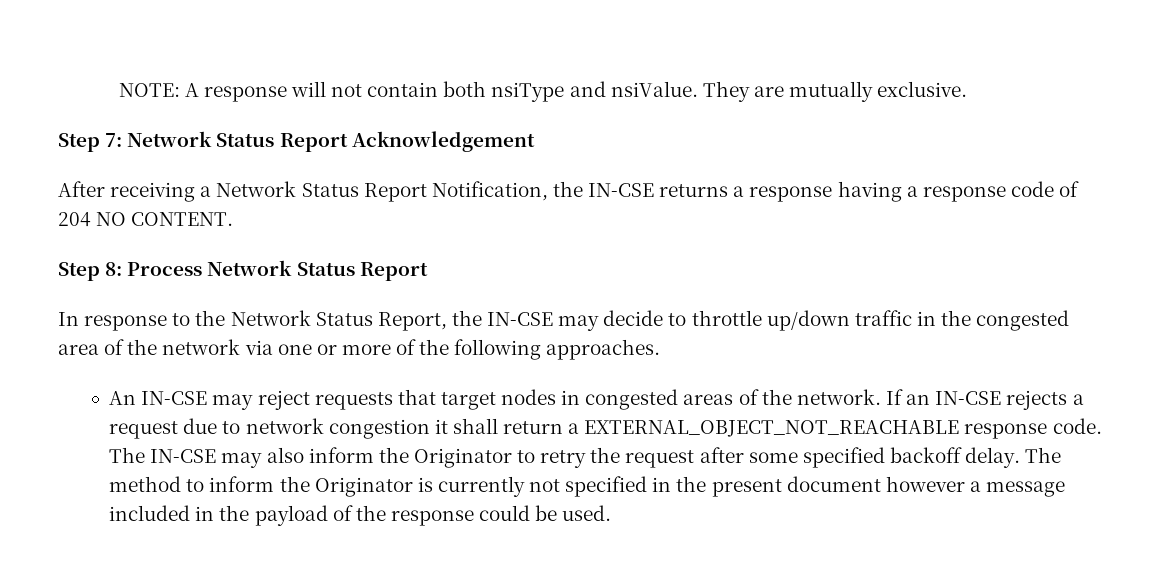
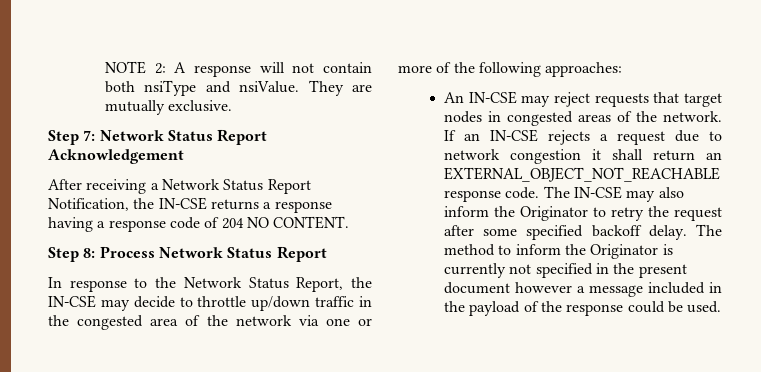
[118,83,180,97] NOTE: -> [105,61,166,74] NOTE 2:
[546,339,661,360] approaches. -> [545,62,623,77] approaches:
[568,423,580,434] a -> [706,152,722,160] an

